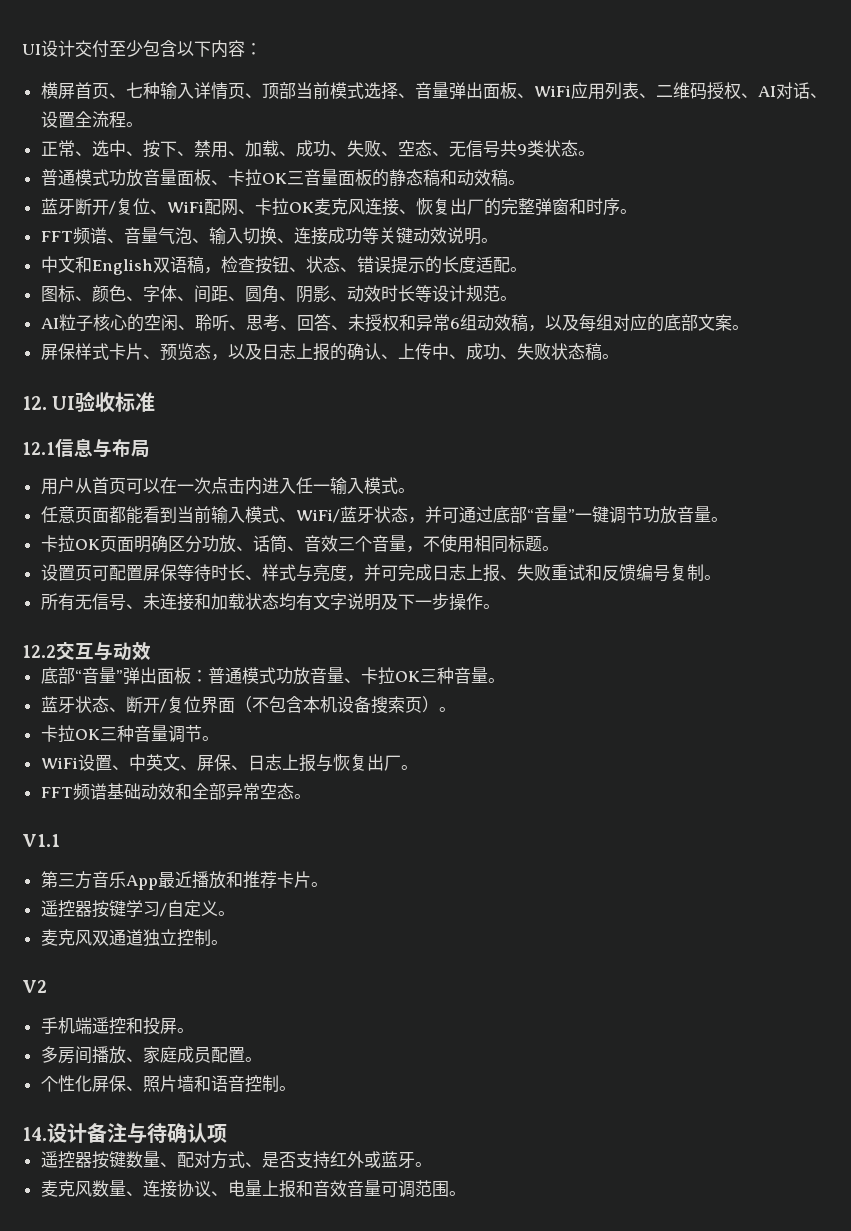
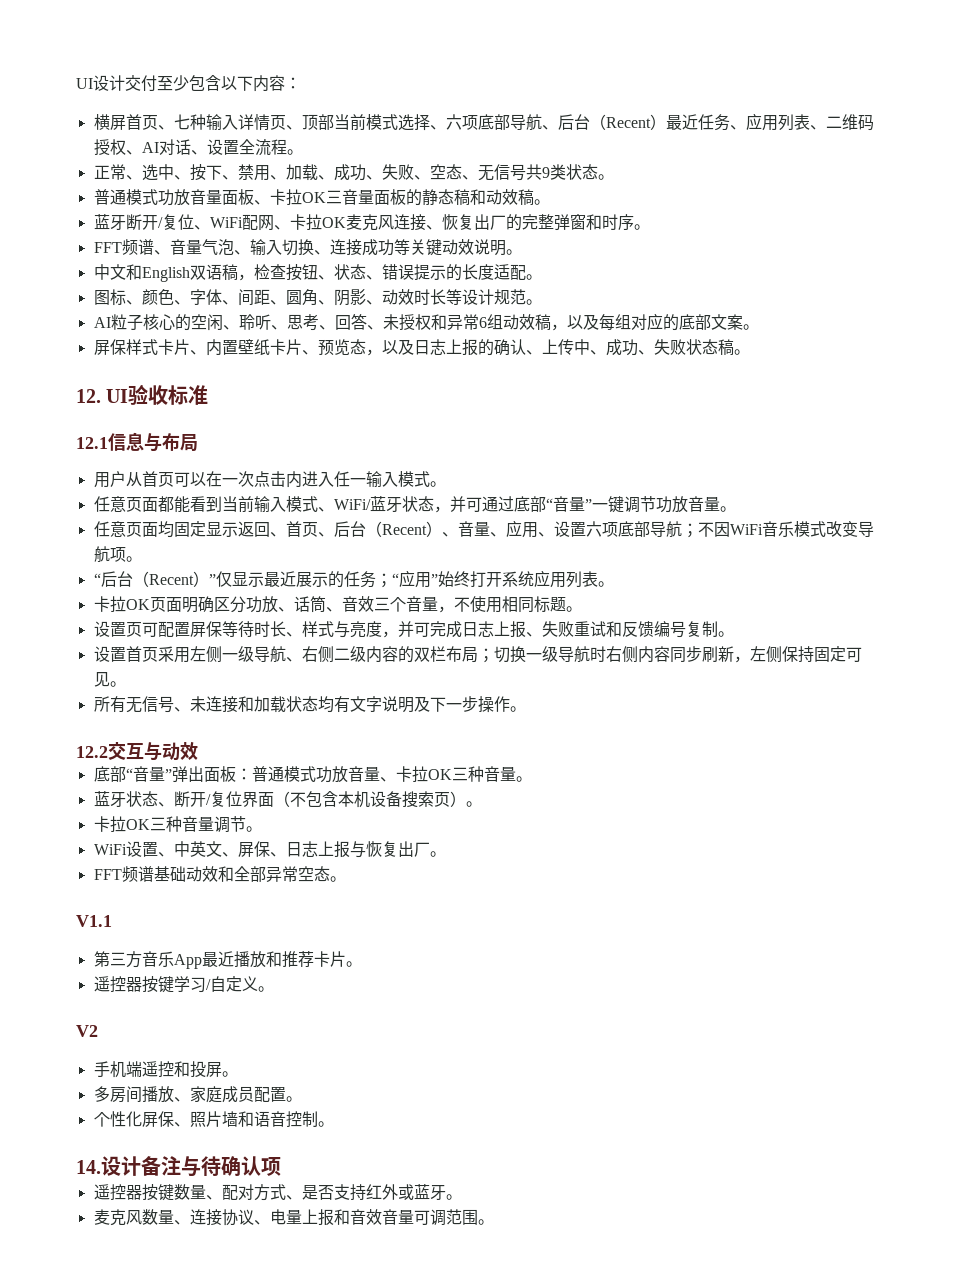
[414,82,571,100] 音量弹出面板、WiFi -> [445,114,746,131] 六项底部导航、后台（Recent）最近任务、
(160, 356) none -> [205,339,318,356] 内置壁纸卡片、
(728, 519) none -> [93,520,874,538] [93,546,142,562] [93,570,614,588] // 任意页面均固定显示返回、首页、后台（Recent）、音量、应用、设置六项底部导航；不因WiFi音乐模式改变导航项。 // “后台（Recent）”仅显示最近展示的任务；“应用”始终打开系统应用列表。
(721, 577) none -> [93,646,862,663] [93,672,126,687] // 设置首页采用左侧一级导航、右侧二级内容的双栏布局；切换一级导航时右侧内容同步刷新，左侧保持固定可见。
[40,929,228,947] // 麦克风双通道独立控制。 -> (274, 989) none

